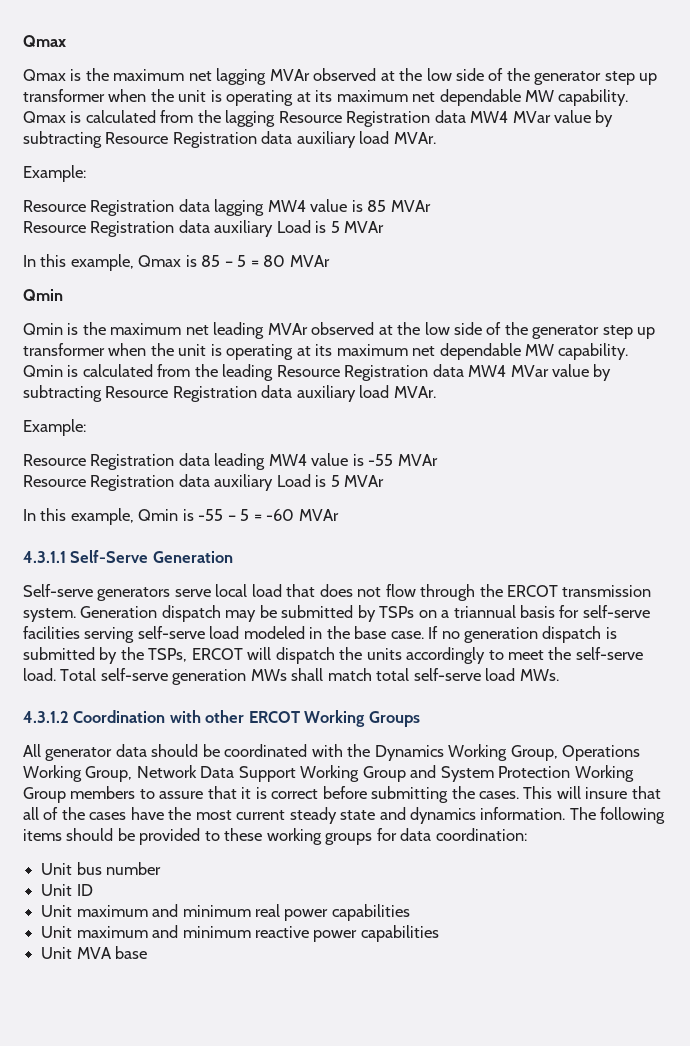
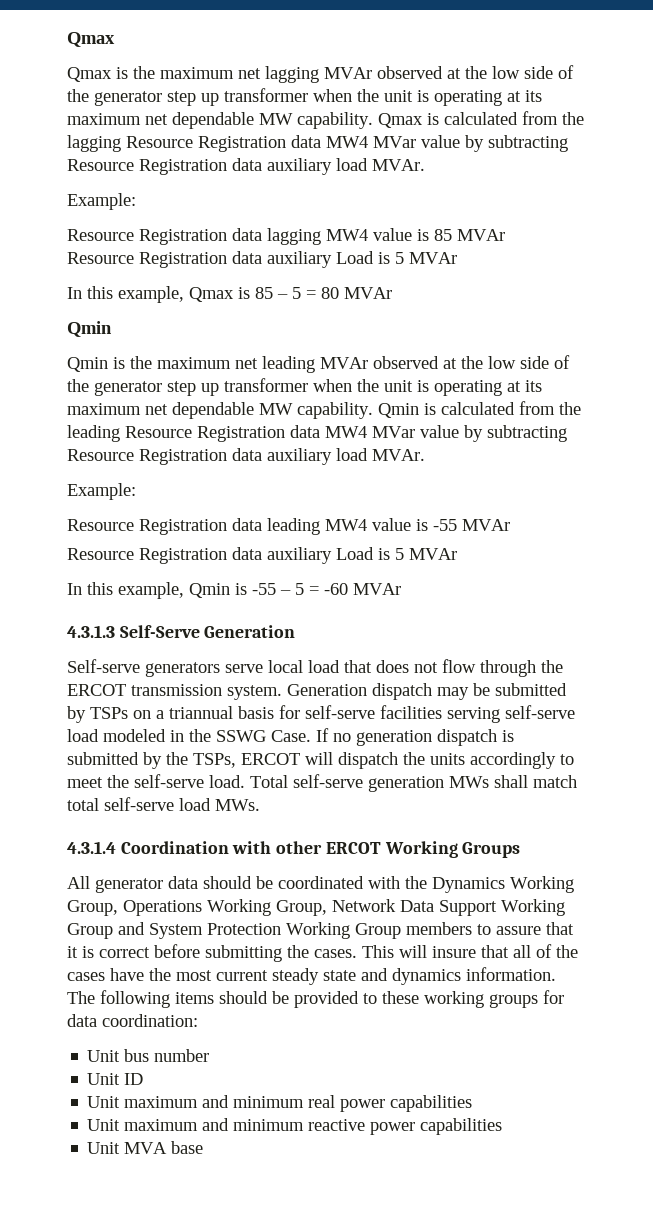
[23,551,66,563] 4.3.1.1 -> [67,625,115,638] 4.3.1.3
[354,626,424,639] base case. -> [216,730,311,742] SSWG Case.
[23,711,69,723] 4.3.1.2 -> [67,841,116,854] 4.3.1.4

